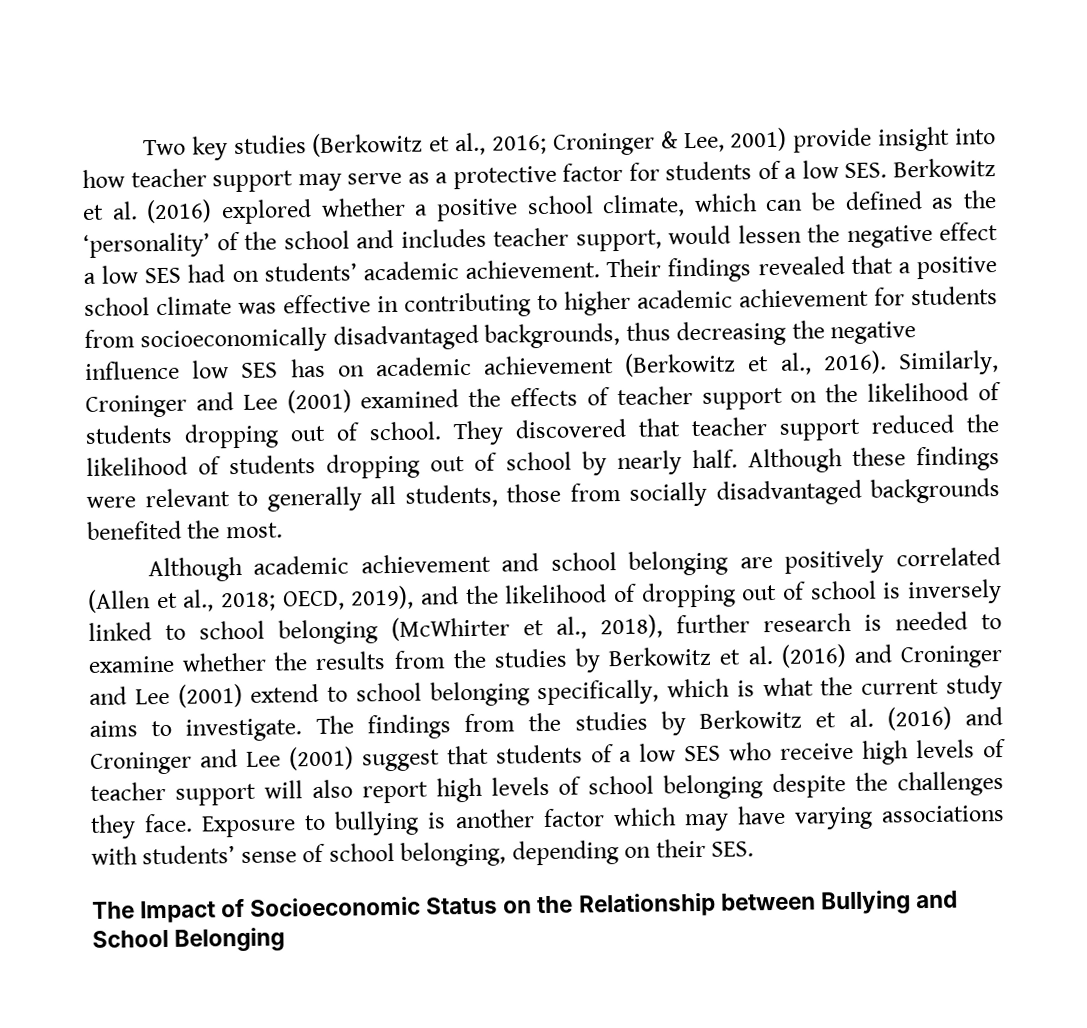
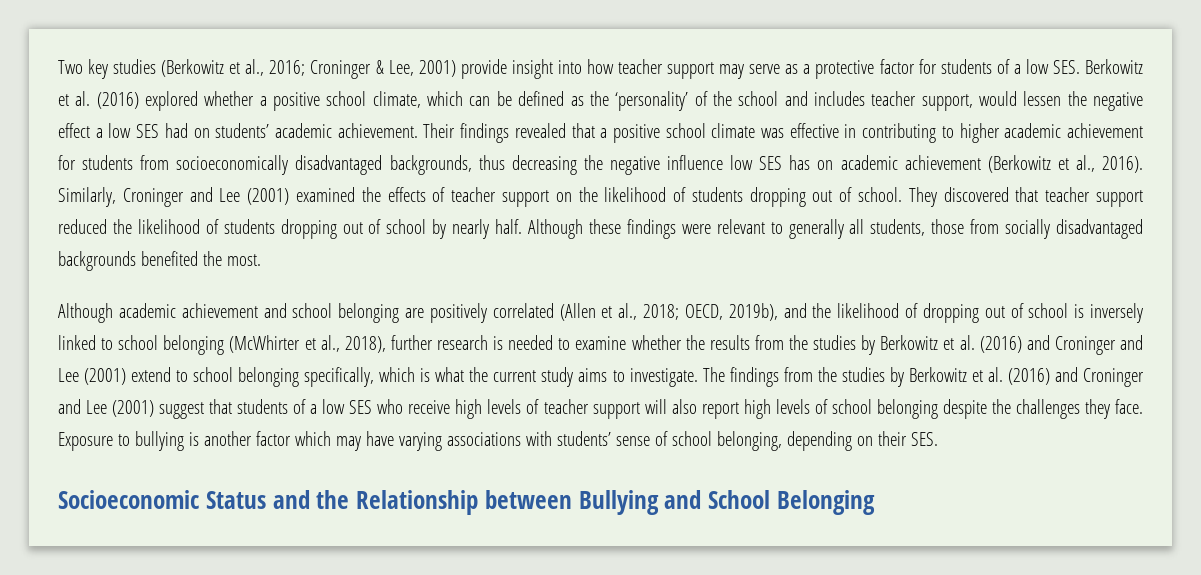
[350,585,415,610] 2019), -> [728,303,778,321] 2019b),
[92,898,246,924] The Impact of -> (938, 439) none
[503,900,533,914] on -> [272,490,310,509] and

